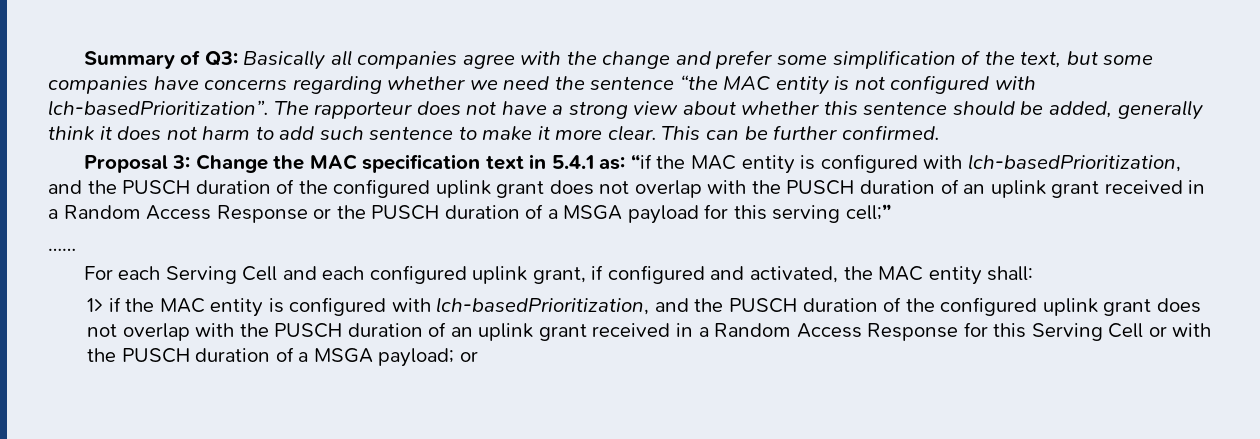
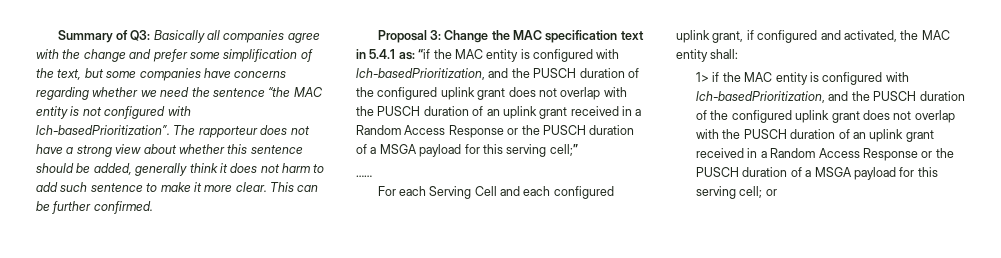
[963,322,1212,341] [87,347,455,367] for this Serving Cell or with the PUSCH duration of a MSGA payload; -> [921,148,954,158] [696,167,938,180] [696,186,763,199] or the PUSCH duration of a MSGA payload for this serving cell;

